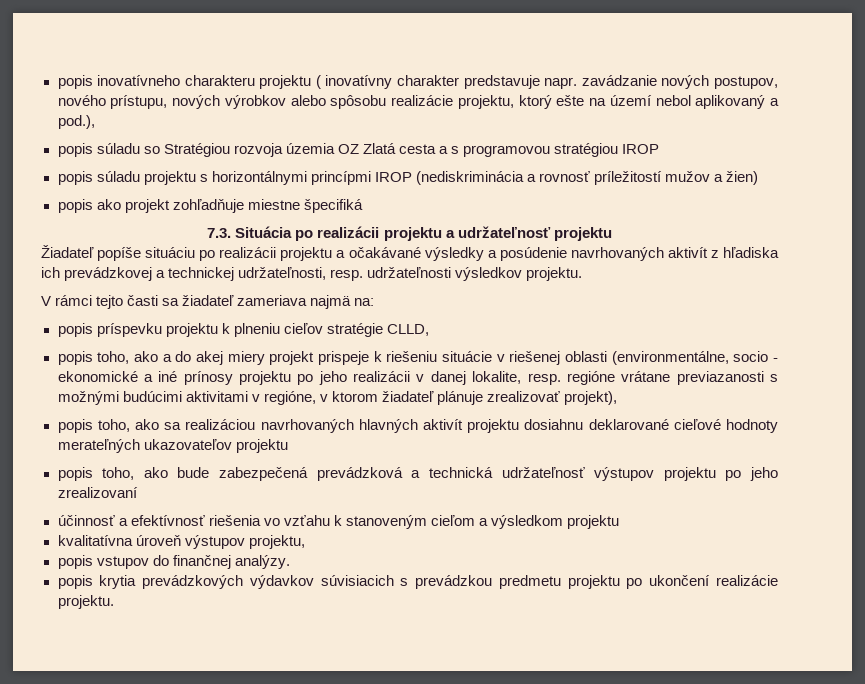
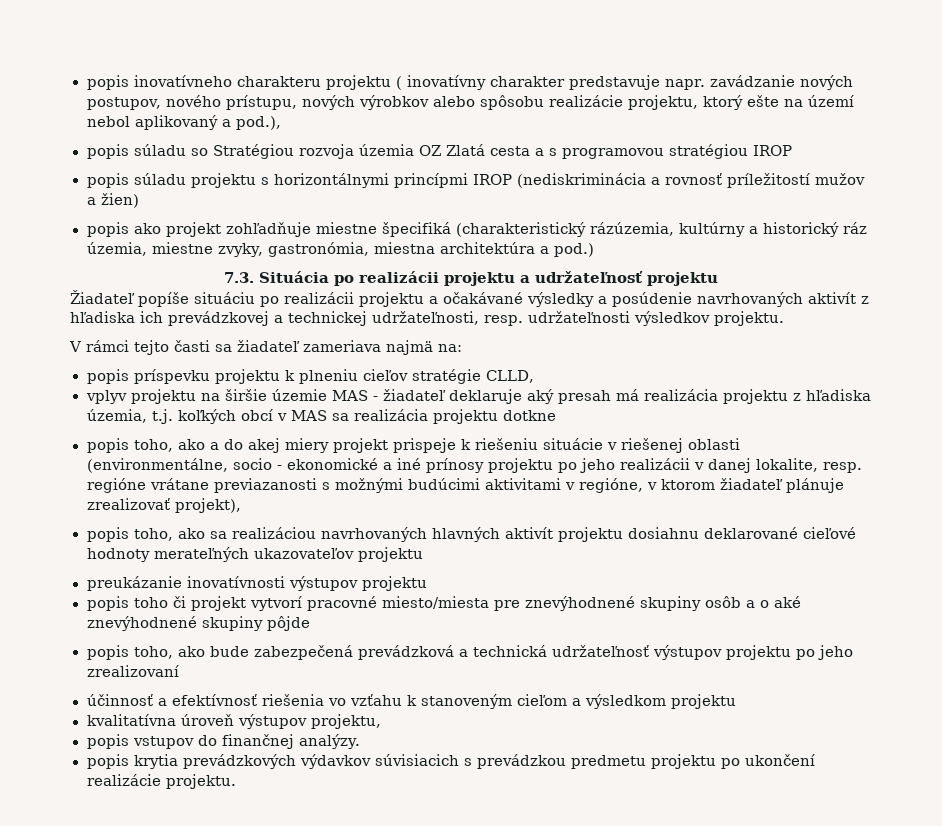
(363, 206) none -> [455,222,867,237] [86,242,595,257] (charakteristický rázúzemia, kultúrny a historický ráz územia, miestne zvyky, gastronómia, miestna architektúra a pod.)
(429, 330) none -> [85,389,871,404] [86,409,556,424] // vplyv projektu na širšie územie MAS - žiadateľ deklaruje aký presah má realizácia projektu z hľadiska územia, t.j. koľkých obcí v MAS sa realizácia projektu dotkne
(288, 446) none -> [86,576,427,591] [86,596,801,611] [86,616,310,631] // preukázanie inovatívnosti výstupov projektu // popis toho či projekt vytvorí pracovné miesto/miesta pre znevýhodnené skupiny osôb a o aké znevýhodnené skupiny pôjde

